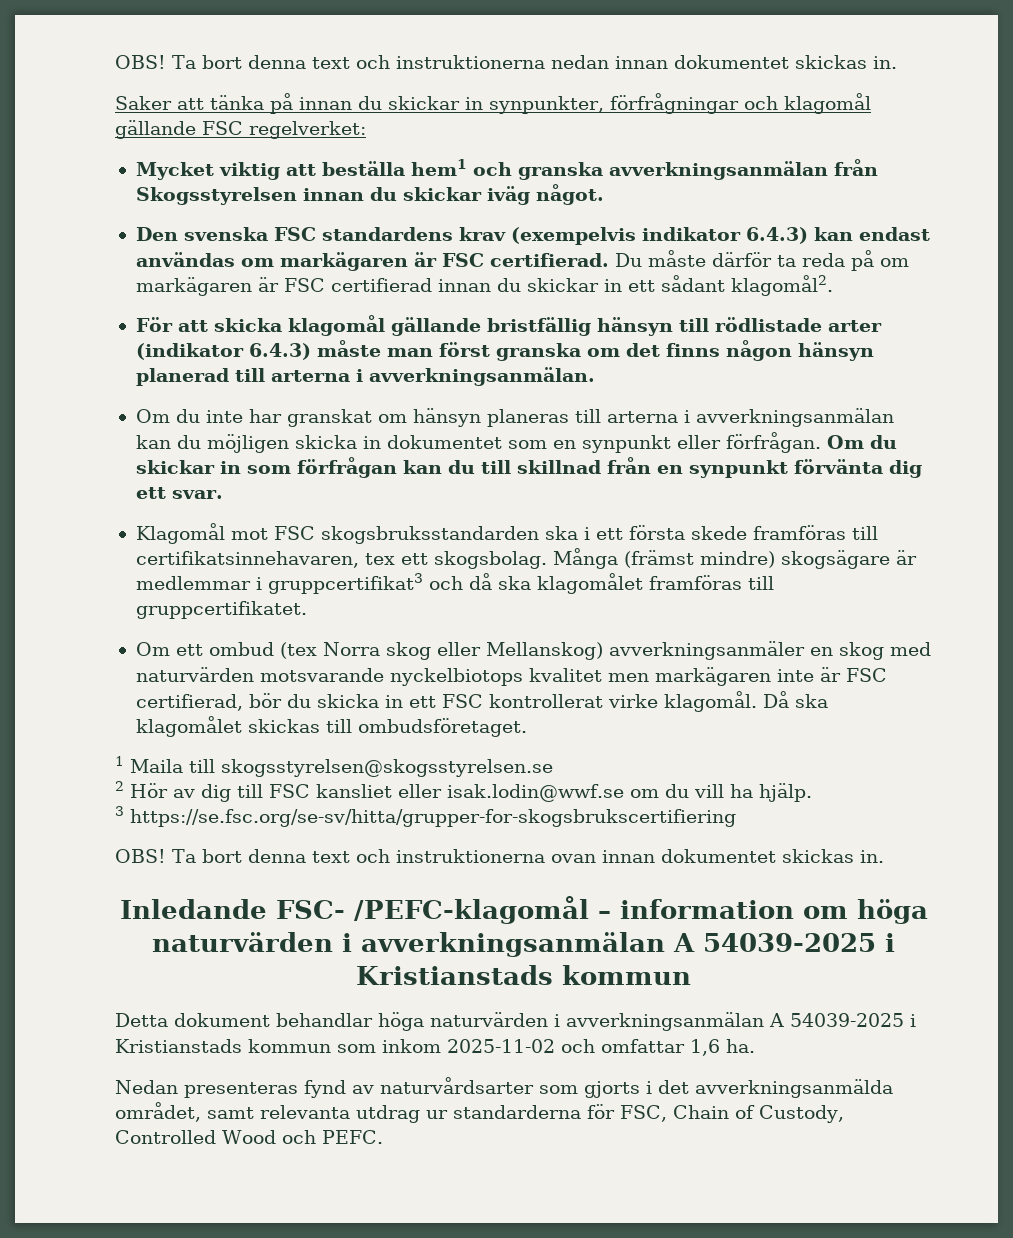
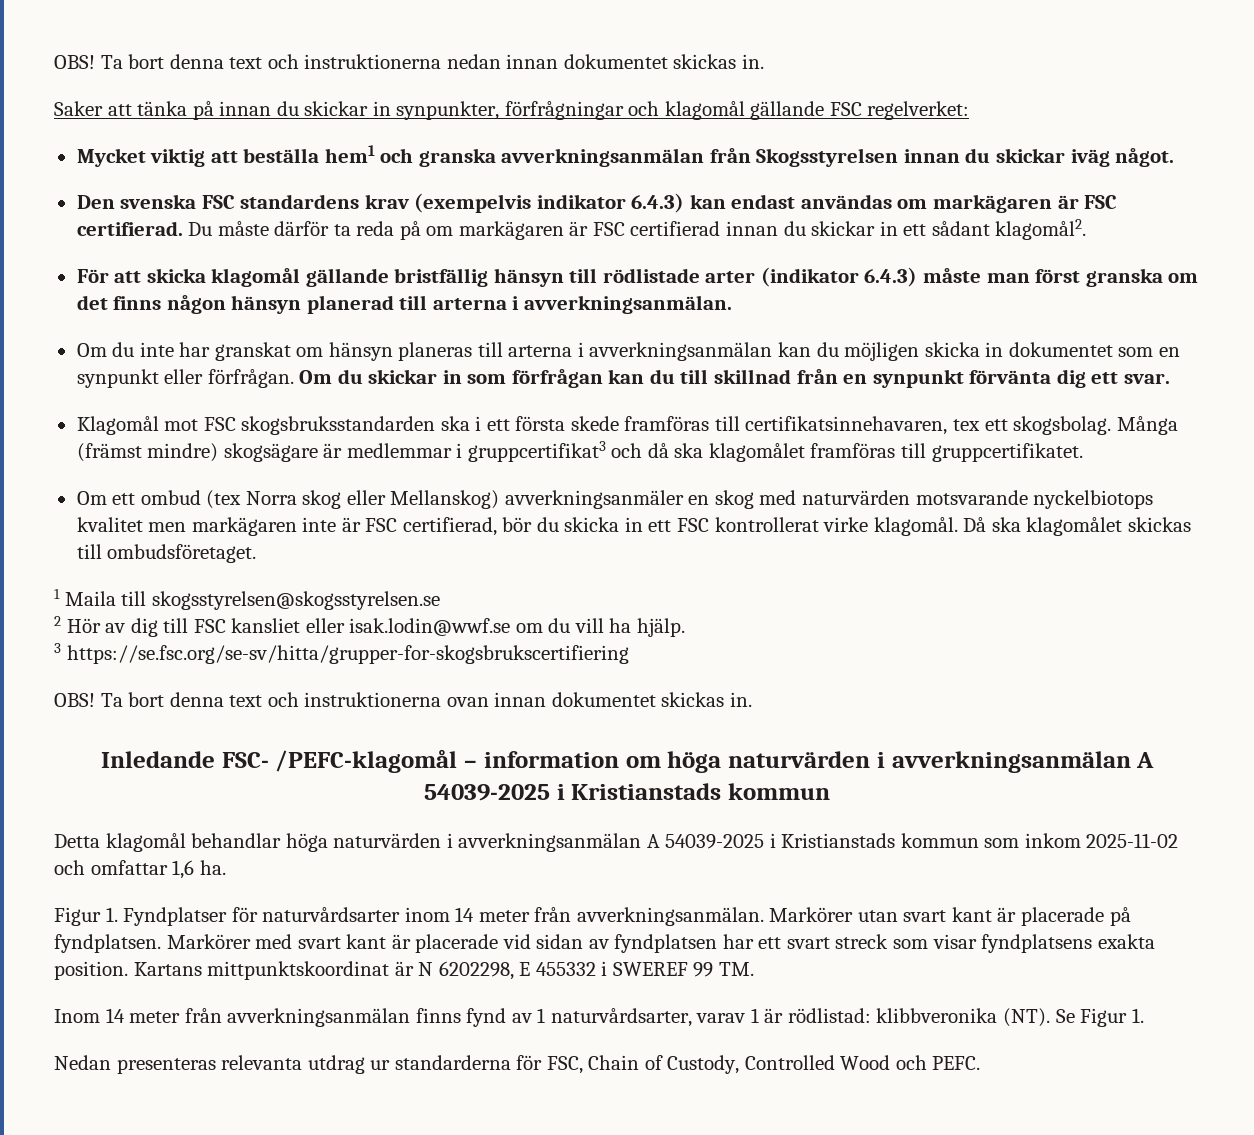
[174,1013,270,1027] dokument -> [105,833,186,852] klagomål
[115,1077,893,1098] [115,1102,254,1122] Nedan presenteras fynd av naturvårdsarter som gjorts i det avverkningsanmälda området, samt -> [54,907,1131,926] [54,934,1155,953] [54,961,754,980] [54,1008,1144,1027] [54,1055,216,1074] Figur 1. Fyndplatser för naturvårdsarter inom 14 meter från avverkningsanmälan. Markörer utan svart kant är placerade på fyndplatsen. Markörer med svart kant är placerade vid sidan av fyndplatsen har ett svart streck som visar fyndplatsens exakta position. Kartans mittpunktskoordinat är N 6202298, E 455332 i SWEREF 99 TM. // Inom 14 meter från avverkningsanmälan finns fynd av 1 naturvårdsarter, varav 1 är rödlistad: klibbveronika (NT). Se Figur 1. // Nedan presenteras

